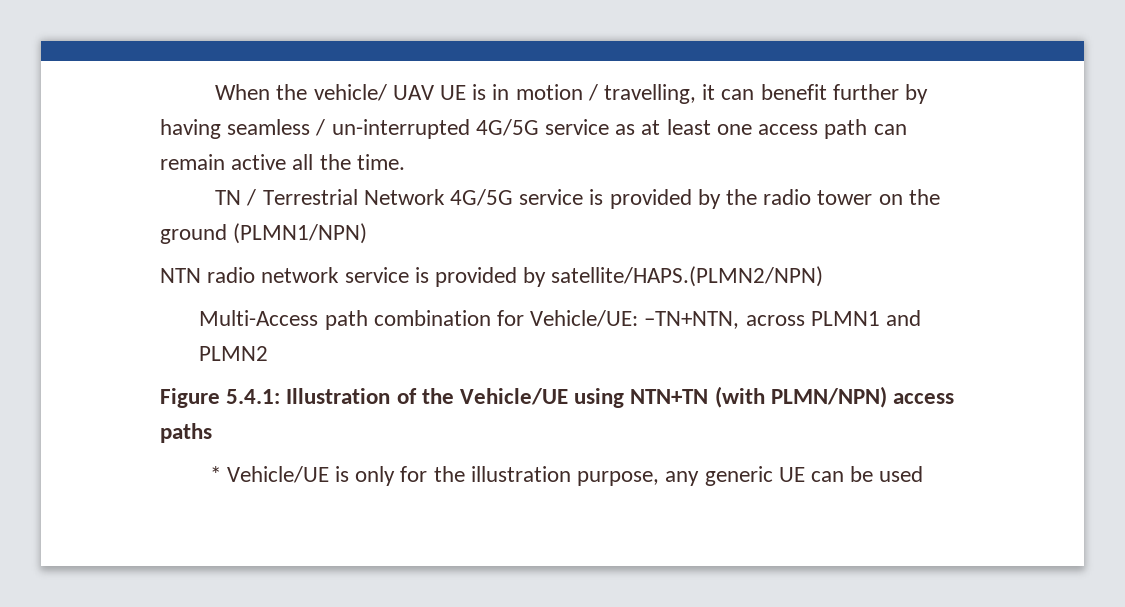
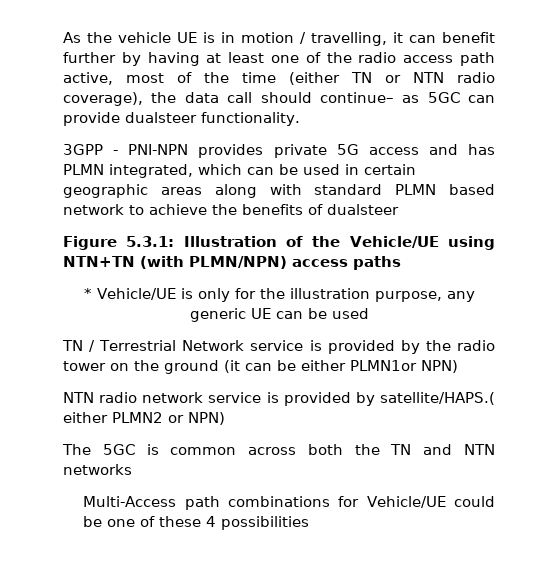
[215,84,434,101] When the vehicle/ UAV -> [63,32,171,43] As the vehicle
[227,119,907,139] [160,154,405,170] [215,189,940,209] [160,223,368,244] [160,266,824,287] [199,310,922,330] [199,346,269,361] seamless / un-interrupted 4G/5G service as at least one access path can remain active all the time. // TN / Terrestrial Network 4G/5G service is provided by the radio tower on the ground (PLMN1/NPN) // NTN radio network service is provided by satellite/HAPS.(PLMN2/NPN) // Multi-Access path combination for Vehicle/UE: –TN+NTN, across PLMN1 and PLMN2 -> [206,52,496,66] [63,72,495,85] [63,92,495,106] [63,112,300,126] [63,144,495,158] [63,164,416,178] [63,184,495,198] [63,204,399,215] at least one of the radio access path active, most of the time (either TN or NTN radio coverage), the data call should continue– as 5GC can provide dualsteer functionality. // 3GPP - PNI-NPN provides private 5G access and has PLMN integrated, which can be used in certain geographic areas along with standard PLMN based network to achieve the benefits of dualsteer
[226,389,281,404] 5.4.1: -> [126,236,175,247] 5.3.1:
(924, 474) none -> [62,340,496,354] [63,360,458,374] [63,392,495,406] [63,412,225,425] [62,444,495,455] [63,464,132,475] [83,496,495,510] [83,516,310,530] // TN / Terrestrial Network service is provided by the radio tower on the ground (it can be either PLMN1or NPN) // NTN radio network service is provided by satellite/HAPS.( either PLMN2 or NPN) // The 5GC is common across both the TN and NTN networks // Multi-Access path combinations for Vehicle/UE could be one of these 4 possibilities

